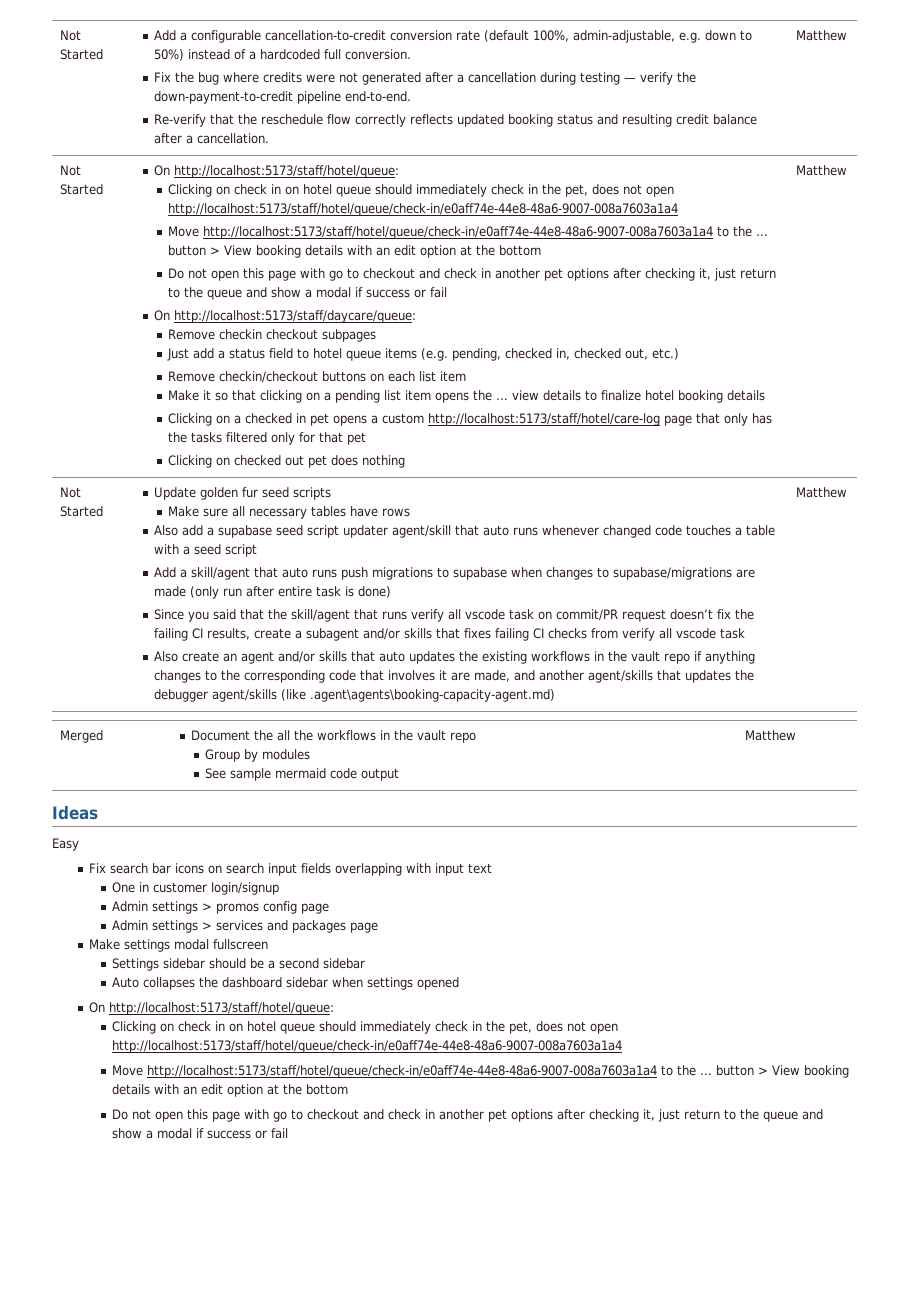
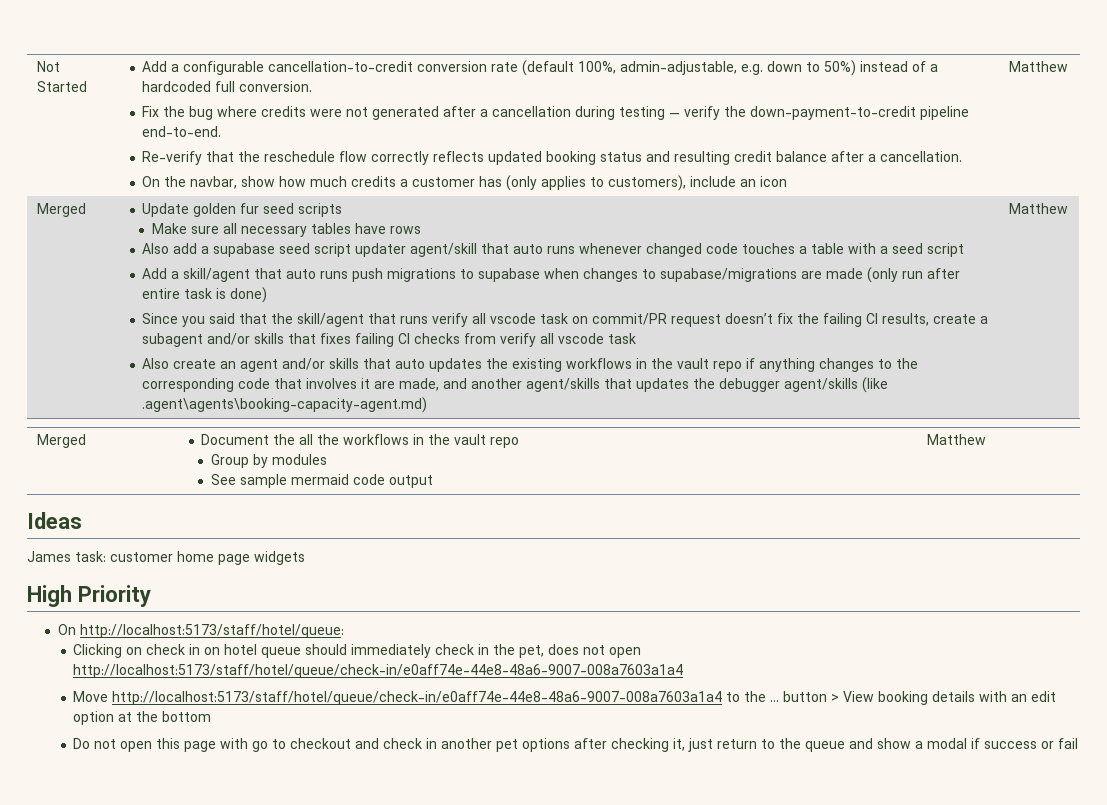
[795,30,847,41] [59,165,81,176] [59,184,103,195] [154,165,400,178] [168,184,675,197] [168,203,679,216] [168,226,769,239] [168,245,542,258] [168,268,777,281] [168,287,448,300] [154,310,417,323] [168,329,377,342] [167,348,680,361] [168,371,467,383] [168,390,766,403] [168,413,773,426] [168,432,367,445] [168,455,406,468] [795,165,847,176] [59,487,81,498] [59,506,103,517] | Matthew // Not Started | On http://localhost:5173/staff/hotel/queue: // Clicking on check in on hotel queue should immediately check in the pet, does not open http://localhost:5173/staff/hotel/queue/check-in/e0aff74e-44e8-48a6-9007-008a7603a1a4 // Move http://localhost:5173/staff/hotel/queue/check-in/e0aff74e-44e8-48a6-9007-008a7603a1a4 to the … button > View booking details with an edit option at the bottom // Do not open this page with go to checkout and check in another pet options after checking it, just return to the queue and show a modal if success or fail // On http://localhost:5173/staff/daycare/queue: // Remove checkin checkout subpages // Just add a status field to hotel queue items (e.g. pending, checked in, checked out, etc.) // Remove checkin/checkout buttons on each list item // Make it so that clicking on a pending list item opens the … view details to finalize hotel booking details // Clicking on a checked in pet opens a custom http://localhost:5173/staff/hotel/care-log page that only has the tasks filtered only for that pet // Clicking on checked out pet does nothing | Matthew // Not Started -> [142,175,788,191] [1008,61,1068,72] [36,203,86,217] // On the navbar, show how much credits a customer has (only applies to customers), include an icon | Matthew // Merged
[52,838,79,851] [88,863,492,876] [112,882,280,895] [112,901,330,914] [112,920,379,933] [88,939,268,952] [112,958,366,971] [112,977,460,990] Easy // Fix search bar icons on search input fields overlapping with input text // One in customer login/signup // Admin settings > promos config page // Admin settings > services and packages page // Make settings modal fullscreen // Settings sidebar should be a second sidebar // Auto collapses the dashboard sidebar when settings opened -> [27,551,305,565] [27,585,151,607] James task: customer home page widgets // High Priority

